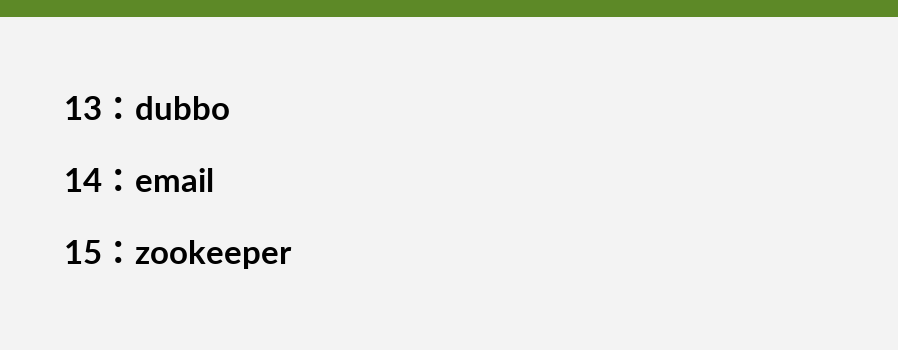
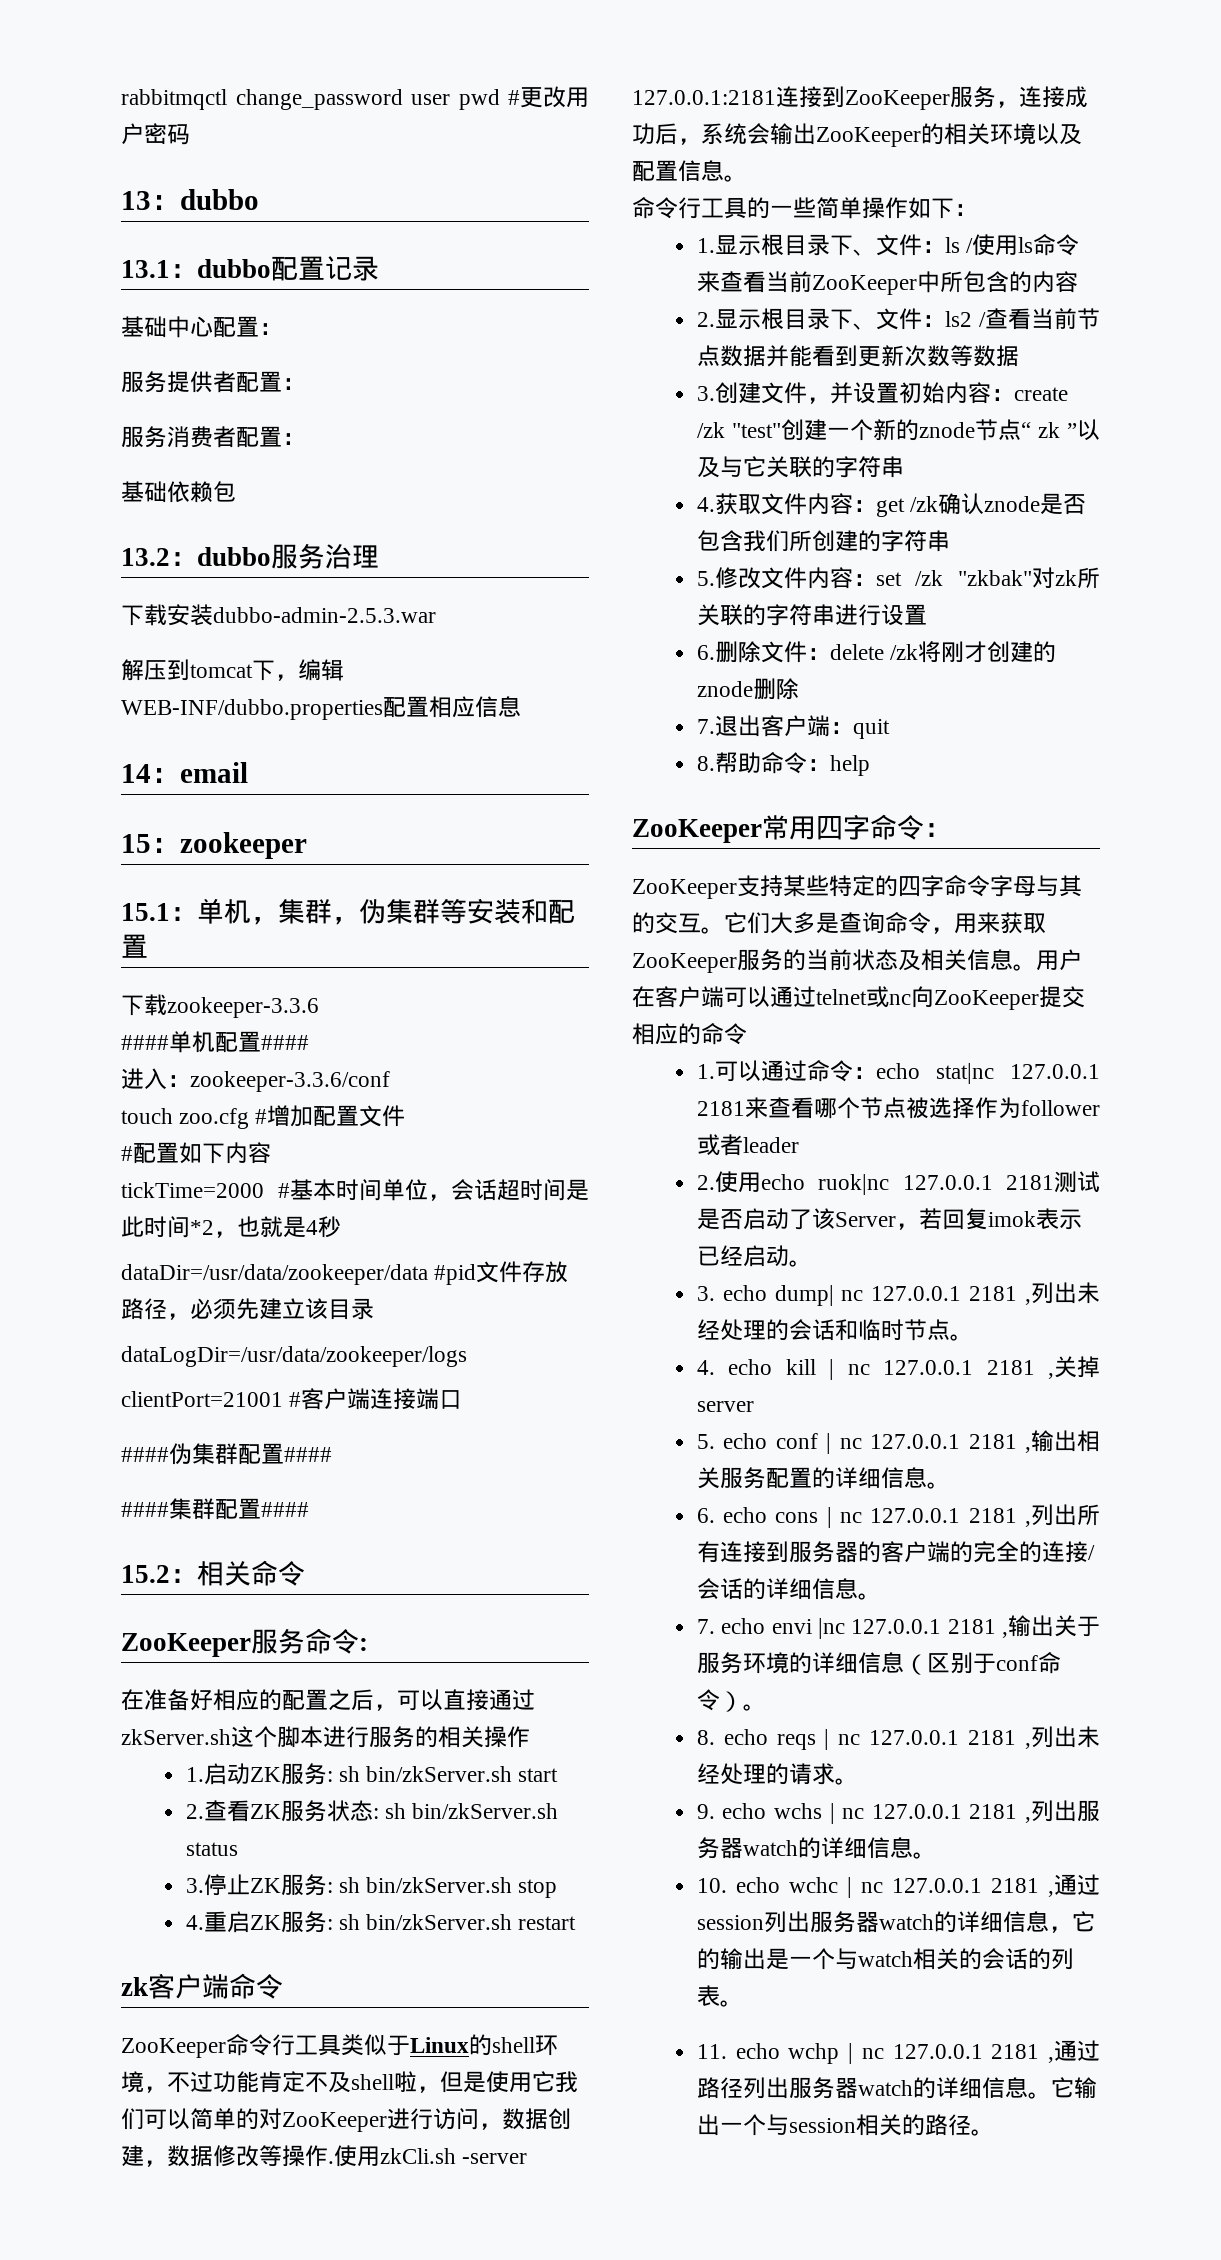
[64,96,230,120] 13：dubbo -> [121,86,589,110] [121,123,190,145] [121,189,259,210] [121,256,379,281] [121,316,282,338] [121,371,305,393] [121,426,305,448] [121,481,236,503] [121,543,379,569] [121,604,436,626] [121,659,344,681] [121,696,521,720] rabbitmqctl change_password user pwd #更改用户密码 // 13：dubbo // 13.1：dubbo配置记录 // 基础中心配置： // 服务提供者配置： // 服务消费者配置： // 基础依赖包 // 13.2：dubbo服务治理 // 下载安装dubbo-admin-2.5.3.war // 解压到tomcat下，编辑WEB-INF/dubbo.properties配置相应信息
(292, 254) none -> [121,898,575,925] [121,934,148,958] [121,994,319,1018] [121,1031,309,1053] [121,1068,390,1092] [121,1105,406,1129] [121,1142,271,1164] [121,1179,589,1201] [121,1216,341,1238] [121,1261,569,1285] [121,1298,374,1320] [121,1346,467,1367] [121,1388,463,1410] [121,1443,332,1465] [121,1498,309,1520] [121,1560,305,1586] [121,1628,368,1657] [121,1689,535,1711] [121,1726,530,1748] [185,1763,559,1785] [185,1800,559,1822] [185,1842,238,1856] [185,1874,558,1898] [185,1911,577,1933] [121,1973,283,1999] [121,2034,558,2058] [121,2071,578,2093] [121,2108,571,2132] [121,2145,528,2167] [632,86,1088,110] [632,123,1082,147] [632,160,747,182] [632,197,977,219] [696,234,1080,256] [696,271,1078,295] [696,308,1100,330] [696,345,1019,367] [696,382,1068,404] [696,419,1100,441] [696,456,904,478] [696,493,1087,517] [696,530,950,552] [696,567,1100,589] [696,604,927,626] [696,641,1057,663] [696,678,799,700] [696,715,890,739] [696,752,870,776] [632,814,951,843] [632,875,1082,899] [632,912,1046,934] [632,949,1082,973] [632,986,1085,1010] [632,1023,747,1045] [696,1060,1100,1084] [696,1097,1100,1119] [696,1134,799,1156] [696,1171,1100,1195] [696,1208,1082,1230] [696,1245,812,1267] [696,1282,1100,1306] [696,1319,973,1341] [696,1356,1100,1380] [696,1401,754,1412] [696,1430,1100,1454] [696,1467,950,1489] [696,1504,1100,1528] [696,1541,1095,1563] [696,1578,881,1600] [696,1615,1100,1639] [696,1652,1061,1675] [696,1689,766,1712] [696,1726,1100,1750] [696,1763,858,1785] [696,1800,1100,1824] [696,1837,936,1859] [696,1874,1100,1898] [696,1911,1095,1933] [696,1948,1074,1970] [696,1985,743,2007] [696,2040,1100,2064] [696,2077,1097,2099] [696,2114,994,2136] // 15.1：单机，集群，伪集群等安装和配置 // 下载zookeeper-3.3.6 // ####单机配置#### // 进入：zookeeper-3.3.6/conf // touch zoo.cfg #增加配置文件 // #配置如下内容 // tickTime=2000 #基本时间单位，会话超时间是此时间*2，也就是4秒 // dataDir=/usr/data/zookeeper/data #pid文件存放路径，必须先建立该目录 // dataLogDir=/usr/data/zookeeper/logs // clientPort=21001 #客户端连接端口 // ####伪集群配置#### // ####集群配置#### // 15.2：相关命令 // ZooKeeper服务命令: // 在准备好相应的配置之后，可以直接通过zkServer.sh这个脚本进行服务的相关操作 // 1.启动ZK服务: sh bin/zkServer.sh start // 2.查看ZK服务状态: sh bin/zkServer.sh status // 3.停止ZK服务: sh bin/zkServer.sh stop // 4.重启ZK服务: sh bin/zkServer.sh restart // zk客户端命令 // ZooKeeper命令行工具类似于Linux的shell环境，不过功能肯定不及shell啦，但是使用它我们可以简单的对ZooKeeper进行访问，数据创建，数据修改等操作.使用zkCli.sh -server 127.0.0.1:2181连接到ZooKeeper服务，连接成功后，系统会输出ZooKeeper的相关环境以及配置信息。 // 命令行工具的一些简单操作如下： // 1.显示根目录下、文件：ls /使用ls命令来查看当前ZooKeeper中所包含的内容 // 2.显示根目录下、文件：ls2 /查看当前节点数据并能看到更新次数等数据 // 3.创建文件，并设置初始内容：create /zk "test"创建一个新的znode节点“ zk ”以及与它关联的字符串 // 4.获取文件内容：get /zk确认znode是否包含我们所创建的字符串 // 5.修改文件内容：set /zk "zkbak"对zk所关联的字符串进行设置 // 6.删除文件：delete /zk将刚才创建的znode删除 // 7.退出客户端：quit // 8.帮助命令：help // ZooKeeper常用四字命令： // ZooKeeper支持某些特定的四字命令字母与其的交互。它们大多是查询命令，用来获取ZooKeeper服务的当前状态及相关信息。用户在客户端可以通过telnet或nc向ZooKeeper提交相应的命令 // 1.可以通过命令：echo stat|nc 127.0.0.1 2181来查看哪个节点被选择作为follower或者leader // 2.使用echo ruok|nc 127.0.0.1 2181测试是否启动了该Server，若回复imok表示已经启动。 // 3. echo dump| nc 127.0.0.1 2181 ,列出未经处理的会话和临时节点。 // 4. echo kill | nc 127.0.0.1 2181 ,关掉server // 5. echo conf | nc 127.0.0.1 2181 ,输出相关服务配置的详细信息。 // 6. echo cons | nc 127.0.0.1 2181 ,列出所有连接到服务器的客户端的完全的连接/会话的详细信息。 // 7. echo envi |nc 127.0.0.1 2181 ,输出关于服务环境的详细信息（区别于conf命令）。 // 8. echo reqs | nc 127.0.0.1 2181 ,列出未经处理的请求。 // 9. echo wchs | nc 127.0.0.1 2181 ,列出服务器watch的详细信息。 // 10. echo wchc | nc 127.0.0.1 2181 ,通过session列出服务器watch的详细信息，它的输出是一个与watch相关的会话的列表。 // 11. echo wchp | nc 127.0.0.1 2181 ,通过路径列出服务器watch的详细信息。它输出一个与session相关的路径。

